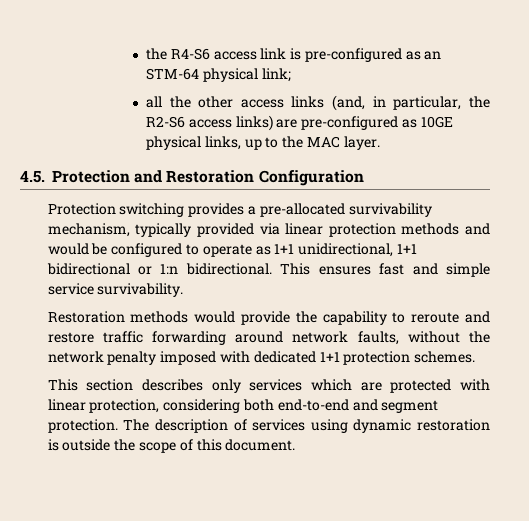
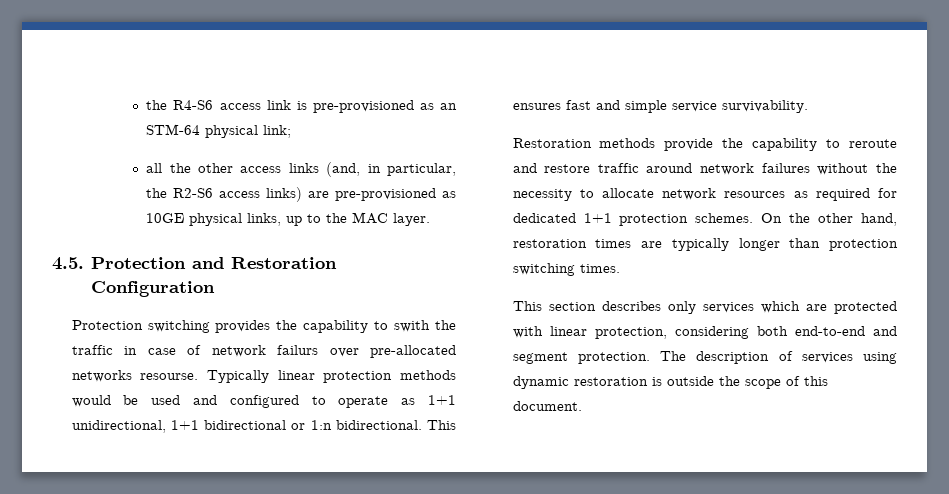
[304,48,402,62] pre-configured -> [312,100,414,113] pre-provisioned
[301,116,399,130] pre-configured -> [335,188,437,201] pre-provisioned
[247,203,432,217] [47,223,280,237] a pre-allocated survivability mechanism, typically provided via -> [276,320,457,333] [71,345,456,358] [71,370,269,383] the capability to swith the traffic in case of network failurs over pre-allocated networks resourse. Typically
[464,223,490,235] and -> (456, 375) none
(108, 249) none -> [151,395,217,405] used and
[194,311,236,323] would -> (656, 143) none
[152,331,227,345] forwarding -> (639, 168) none
[357,331,399,345] faults, -> [761,163,810,173] failures
[47,351,476,365] network penalty imposed with dedicated 1+1 protection schemes. -> [512,188,897,201] [512,213,897,226] [512,238,898,251] [512,263,620,276] necessity to allocate network resources as required for dedicated 1+1 protection schemes. On the other hand, restoration times are typically longer than protection switching times.

